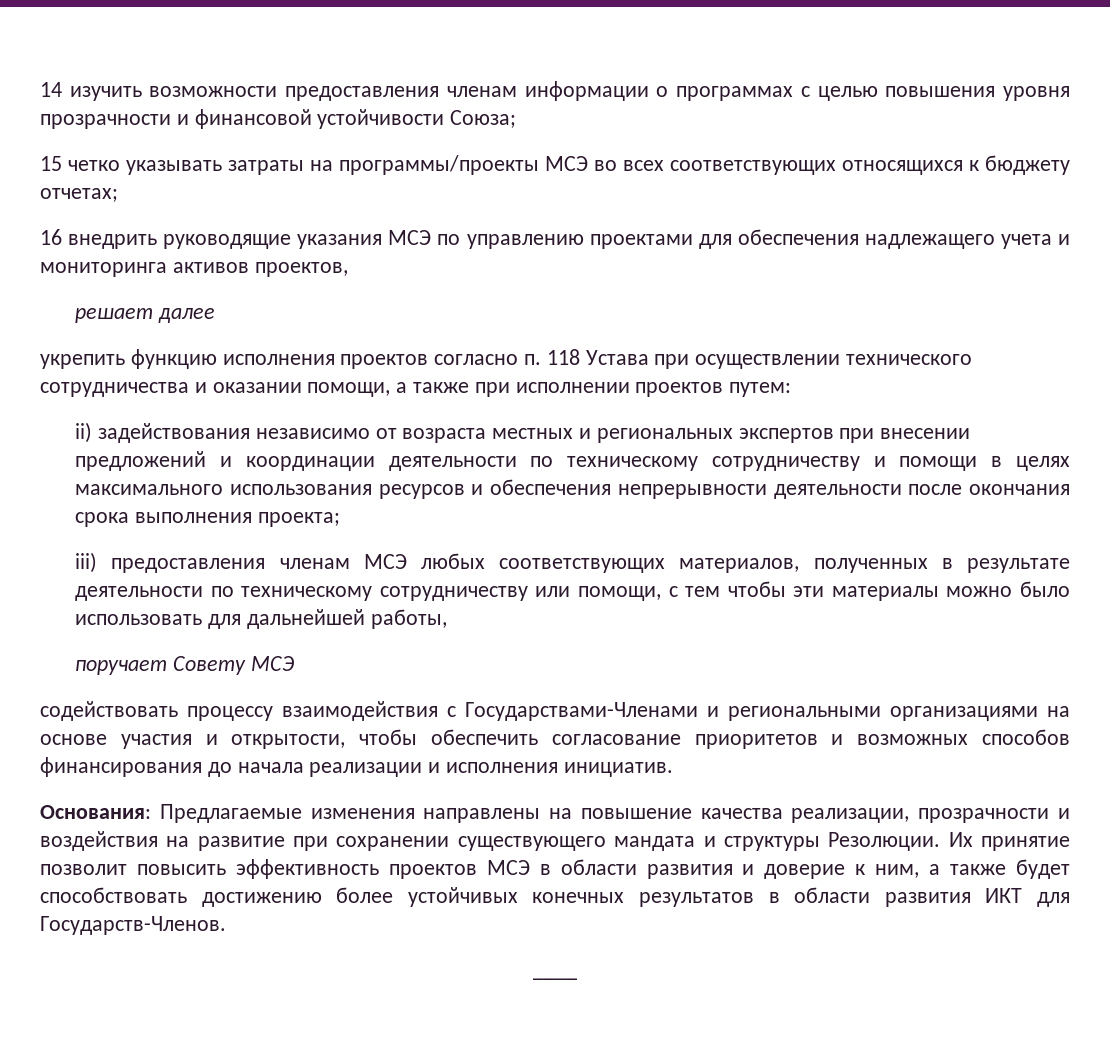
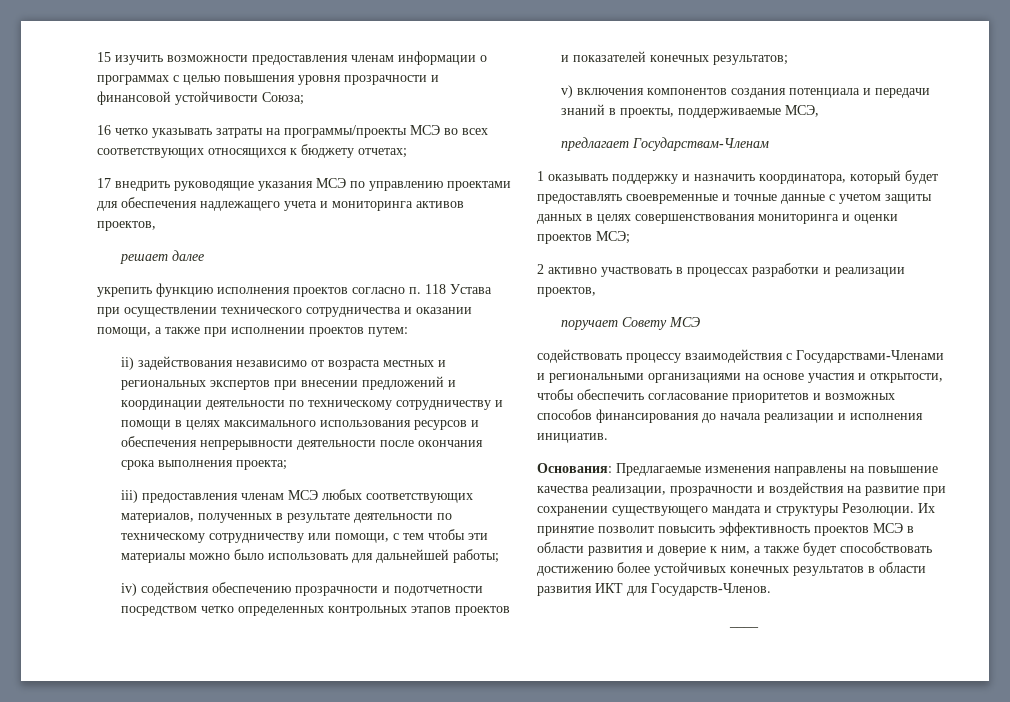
[40,82,62,97] 14 -> [97,52,111,62] 15
[40,156,62,171] 15 -> [97,125,111,135] 16
[40,229,62,245] 16 -> [97,178,111,188] 17
[370,609,447,629] работы, -> [453,549,500,563] [121,582,484,596] [121,606,511,616] [561,51,789,65] [561,85,931,98] [561,104,820,118] [561,137,770,151] [537,170,938,184] [537,194,932,204] [537,214,898,224] [537,231,630,244] [537,263,905,277] [537,287,596,297] работы; // iv) содействия обеспечению прозрачности и подотчетности посредством четко определенных контрольных этапов проектов и показателей конечных результатов; // v) включения компонентов создания потенциала и передачи знаний в проекты, поддерживаемые МСЭ, // предлагает Государствам-Членам // 1 оказывать поддержку и назначить координатора, который будет предоставлять своевременные и точные данные с учетом защиты данных в целях совершенствования мониторинга и оценки проектов МСЭ; // 2 активно участвовать в процессах разработки и реализации проектов,

